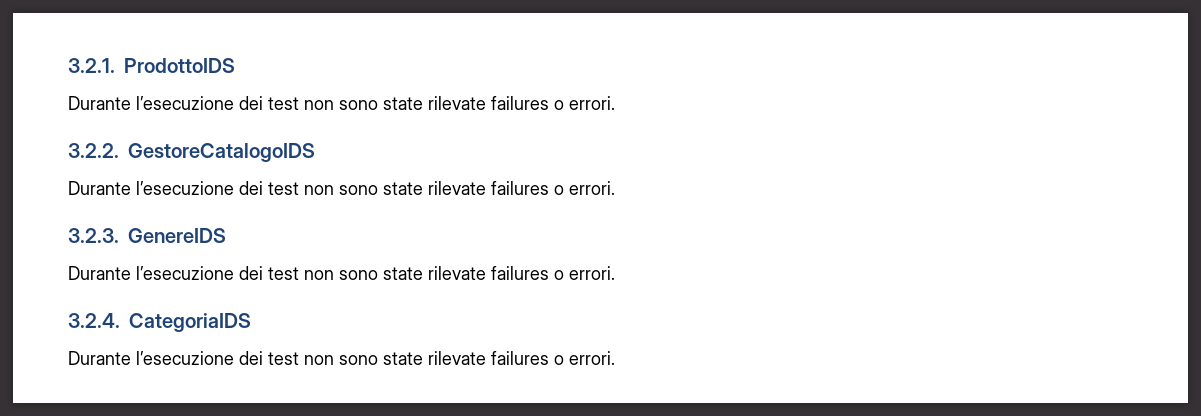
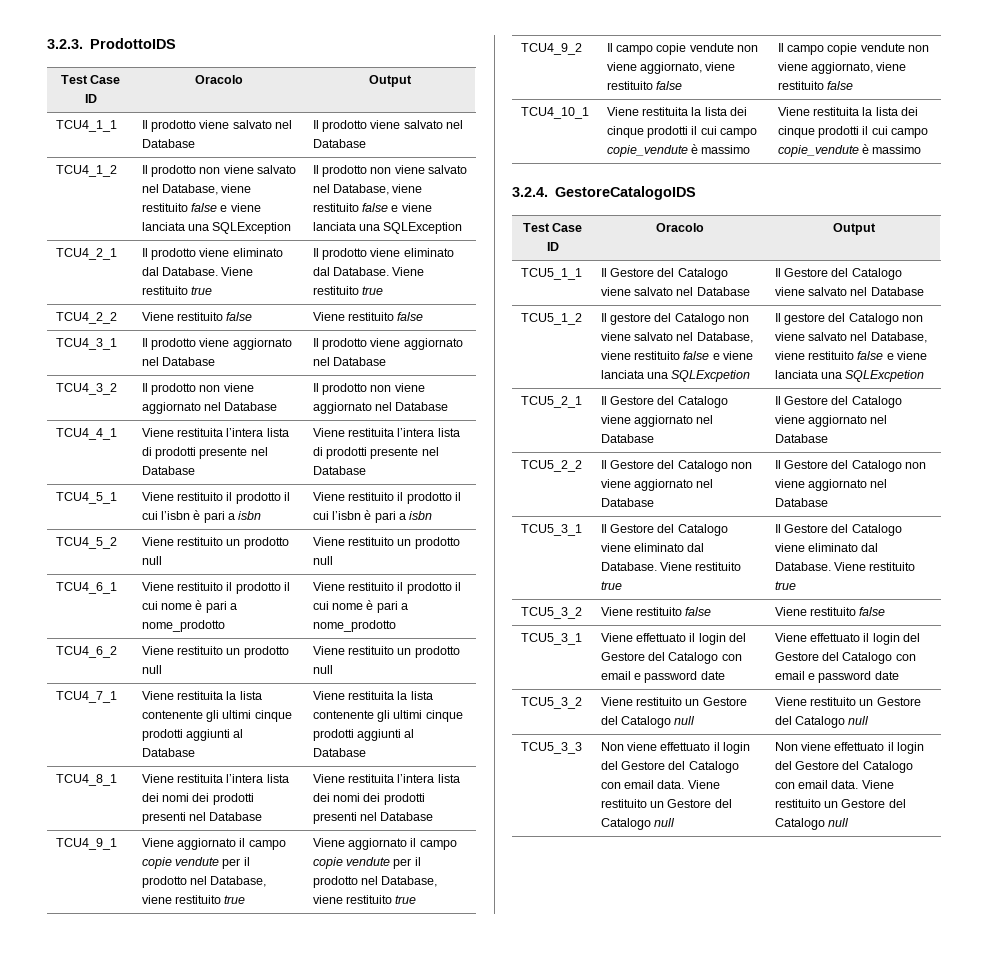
[68,58,115,73] 3.2.1. -> [47,39,83,49] 3.2.3.
[68,96,615,110] [68,143,315,162] [68,181,615,195] [68,228,226,243] [68,266,615,280] [68,313,251,332] [68,351,615,365] // Durante l’esecuzione dei test non sono state rilevate failures o errori. // 3.2.2. GestoreCatalogoIDS // Durante l’esecuzione dei test non sono state rilevate failures o errori. // 3.2.3. GenereIDS // Durante l’esecuzione dei test non sono state rilevate failures o errori. // 3.2.4. CategoriaIDS // Durante l’esecuzione dei test non sono state rilevate failures o errori. -> [60,75,121,84] [84,94,97,103] [195,75,243,84] [369,75,412,87] [55,120,117,132] [141,120,293,132] [141,139,195,148] [312,120,464,132] [312,139,366,148] [55,165,117,177] [141,165,297,177] [141,184,252,195] [141,203,261,212] [141,222,292,234] [312,165,468,177] [312,184,423,195] [312,203,432,212] [312,222,463,234] [55,248,117,260] [141,248,283,260] [141,267,254,276] [141,286,212,295] [312,248,454,260] [312,267,425,276] [312,286,383,295] [55,312,117,324] [141,312,253,321] [312,312,424,321] [55,338,117,350] [141,338,292,350] [141,357,215,366] [312,338,463,350] [312,357,386,366] [55,383,117,395] [141,383,254,395] [141,402,278,414] [312,383,425,395] [312,402,449,414] [55,428,117,440] [141,428,289,437] [141,447,268,459] [141,466,195,475] [312,428,460,437] [312,447,439,459] [312,466,366,475] [55,492,117,504] [141,492,291,504] [141,510,262,523] [312,492,462,504] [312,510,433,523] [55,537,117,549] [141,537,289,549] [141,556,162,565] [312,537,460,549] [312,556,333,565] [55,582,117,594] [141,582,291,594] [141,600,238,613] [141,620,225,632] [312,582,462,594] [312,600,409,613] [312,620,396,632] [55,646,117,658] [141,646,289,658] [141,665,162,674] [312,646,460,658] [312,665,333,674] [55,691,117,703] [141,691,262,700] [141,710,292,722] [141,729,244,741] [141,748,195,757] [312,691,433,700] [312,710,463,722] [312,729,415,741] [312,748,366,757] [55,774,117,786] [141,774,289,783] [141,793,254,805] [141,812,263,824] [312,774,460,783] [312,793,425,805] [312,812,434,824] [55,838,117,850] [141,838,286,850] [141,857,250,869] [141,876,267,888] [141,895,246,904] [312,838,457,850] [312,857,421,869] [312,876,438,888] [312,895,417,904] [520,43,582,55] [606,43,759,55] [606,62,736,74] [606,81,682,90] [777,43,930,55] [777,62,907,74] [777,81,853,90] [520,107,589,119] [606,107,748,116] [606,126,758,138] [606,144,751,157] [777,107,919,116] [777,126,929,138] [777,144,922,157] [512,186,696,200] [522,223,583,232] [546,242,559,251] [655,223,704,232] [832,223,876,235] [520,268,582,280] [600,268,728,280] [600,287,750,296] [774,268,902,280] [774,287,924,296] [520,313,582,325] [600,313,750,325] [600,332,753,343] [600,351,754,360] [600,370,751,382] [774,313,924,325] [774,332,927,343] [774,351,928,360] [774,370,925,382] [520,396,582,408] [600,396,728,408] [600,415,714,427] [600,434,654,443] [774,396,902,408] [774,415,888,427] [774,434,828,443] [520,460,582,472] [600,460,753,472] [600,479,714,491] [600,498,654,507] [774,460,927,472] [774,479,888,491] [774,498,828,507] [520,524,582,536] [600,524,728,536] [600,543,705,552] [600,562,742,571] [600,581,622,590] [774,524,902,536] [774,543,879,552] [774,562,916,571] [774,581,796,590] [520,607,582,619] [600,607,712,616] [774,607,886,616] [520,633,582,645] [600,633,747,645] [600,652,742,664] [600,671,725,683] [774,633,921,645] [774,652,916,664] [774,671,899,683] [520,697,582,709] [600,697,747,706] [600,716,696,728] [774,697,921,706] [774,716,870,728] [520,742,582,754] [600,742,751,754] [600,761,739,773] [600,780,720,789] [600,799,732,808] [600,818,675,830] [774,742,925,754] [774,761,913,773] [774,780,894,789] [774,799,906,808] [774,818,849,830] // Test Case ID | Oracolo | Output // TCU4_1_1 | Il prodotto viene salvato nel Database | Il prodotto viene salvato nel Database // TCU4_1_2 | Il prodotto non viene salvato nel Database, viene restituito false e viene lanciata una SQLException | Il prodotto non viene salvato nel Database, viene restituito false e viene lanciata una SQLException // TCU4_2_1 | Il prodotto viene eliminato dal Database. Viene restituito true | Il prodotto viene eliminato dal Database. Viene restituito true // TCU4_2_2 | Viene restituito false | Viene restituito false // TCU4_3_1 | Il prodotto viene aggiornato nel Database | Il prodotto viene aggiornato nel Database // TCU4_3_2 | Il prodotto non viene aggiornato nel Database | Il prodotto non viene aggiornato nel Database // TCU4_4_1 | Viene restituita l’intera lista di prodotti presente nel Database | Viene restituita l’intera lista di prodotti presente nel Database // TCU4_5_1 | Viene restituito il prodotto il cui l’isbn è pari a isbn | Viene restituito il prodotto il cui l’isbn è pari a isbn // TCU4_5_2 | Viene restituito un prodotto null | Viene restituito un prodotto null // TCU4_6_1 | Viene restituito il prodotto il cui nome è pari a nome_prodotto | Viene restituito il prodotto il cui nome è pari a nome_prodotto // TCU4_6_2 | Viene restituito un prodotto null | Viene restituito un prodotto null // TCU4_7_1 | Viene restituita la lista contenente gli ultimi cinque prodotti aggiunti al Database | Viene restituita la lista contenente gli ultimi cinque prodotti aggiunti al Database // TCU4_8_1 | Viene restituita l’intera lista dei nomi dei prodotti presenti nel Database | Viene restituita l’intera lista dei nomi dei prodotti presenti nel Database // TCU4_9_1 | Viene aggiornato il campo copie vendute per il prodotto nel Database, viene restituito true | Viene aggiornato il campo copie vendute per il prodotto nel Database, viene restituito true // TCU4_9_2 | Il campo copie vendute non viene aggiornato, viene restituito false | Il campo copie vendute non viene aggiornato, viene restituito false // TCU4_10_1 | Viene restituita la lista dei cinque prodotti il cui campo copie_vendute è massimo | Viene restituita la lista dei cinque prodotti il cui campo copie_vendute è massimo // 3.2.4. GestoreCatalogoIDS // Test Case ID | Oracolo | Output // TCU5_1_1 | Il Gestore del Catalogo viene salvato nel Database | Il Gestore del Catalogo viene salvato nel Database // TCU5_1_2 | Il gestore del Catalogo non viene salvato nel Database, viene restituito false e viene lanciata una SQLExcpetion | Il gestore del Catalogo non viene salvato nel Database, viene restituito false e viene lanciata una SQLExcpetion // TCU5_2_1 | Il Gestore del Catalogo viene aggiornato nel Database | Il Gestore del Catalogo viene aggiornato nel Database // TCU5_2_2 | Il Gestore del Catalogo non viene aggiornato nel Database | Il Gestore del Catalogo non viene aggiornato nel Database // TCU5_3_1 | Il Gestore del Catalogo viene eliminato dal Database. Viene restituito true | Il Gestore del Catalogo viene eliminato dal Database. Viene restituito true // TCU5_3_2 | Viene restituito false | Viene restituito false // TCU5_3_1 | Viene effettuato il login del Gestore del Catalogo con email e password date | Viene effettuato il login del Gestore del Catalogo con email e password date // TCU5_3_2 | Viene restituito un Gestore del Catalogo null | Viene restituito un Gestore del Catalogo null // TCU5_3_3 | Non viene effettuato il login del Gestore del Catalogo con email data. Viene restituito un Gestore del Catalogo null | Non viene effettuato il login del Gestore del Catalogo con email data. Viene restituito un Gestore del Catalogo null

